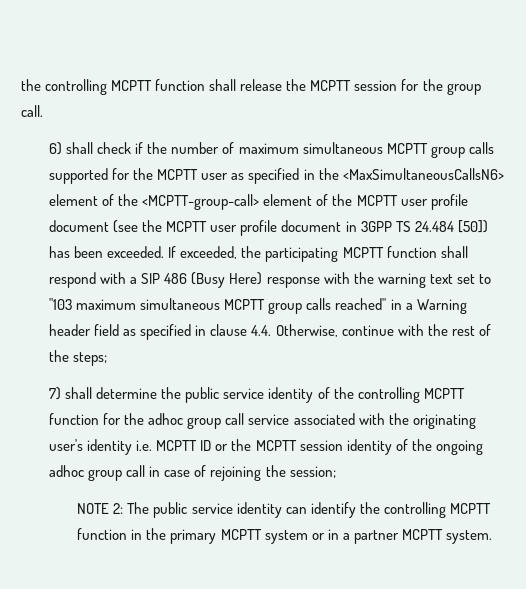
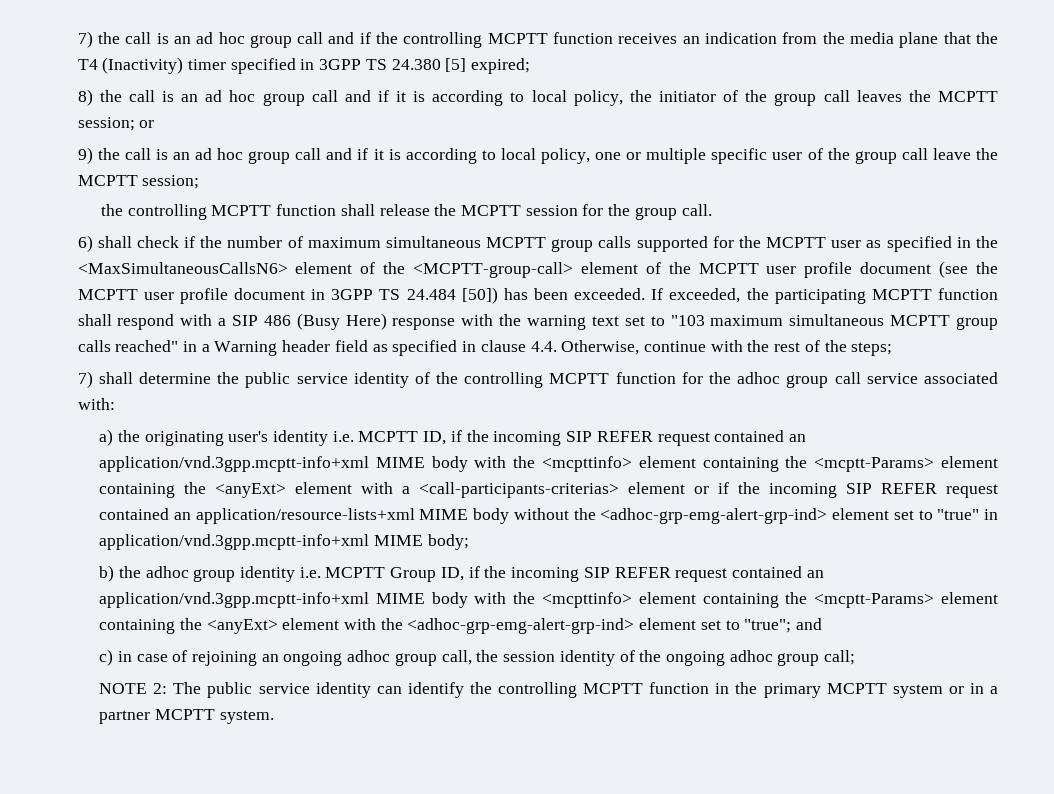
(21, 85) none -> [77,31,999,48] [77,57,531,74] [77,89,998,106] [77,117,155,131] [77,147,998,164] [77,175,200,189] 7) the call is an ad hoc group call and if the controlling MCPTT function receives an indication from the media plane that the T4 (Inactivity) timer specified in 3GPP TS 24.380 [5] expired; // 8) the call is an ad hoc group call and if it is according to local policy, the initiator of the group call leaves the MCPTT session; or // 9) the call is an ad hoc group call and if it is according to local policy, one or multiple specific user of the group call leave the MCPTT session; //
[358,413,385,425] with -> [77,398,115,410] [99,429,114,446] with: // a)
[200,439,297,451] ID or the MCPTT -> [423,430,806,446] [99,456,998,472] [99,482,999,498] [99,508,998,524] [99,534,469,550] [99,565,824,582] [99,592,998,608] [99,618,823,634] [99,649,499,666] ID, if the incoming SIP REFER request contained an application/vnd.3gpp.mcptt-info+xml MIME body with the <mcpttinfo> element containing the <mcptt-Params> element containing the <anyExt> element with a <call-participants-criterias> element or if the incoming SIP REFER request contained an application/resource-lists+xml MIME body without the <adhoc-grp-emg-alert-grp-ind> element set to "true" in application/vnd.3gpp.mcptt-info+xml MIME body; // b) the adhoc group identity i.e. MCPTT Group ID, if the incoming SIP REFER request contained an application/vnd.3gpp.mcptt-info+xml MIME body with the <mcpttinfo> element containing the <mcptt-Params> element containing the <anyExt> element with the <adhoc-grp-emg-alert-grp-ind> element set to "true"; and // c) in case of rejoining an ongoing adhoc group call, the
[126,465,336,481] call in case of rejoining the session; -> [824,650,856,665] call;

